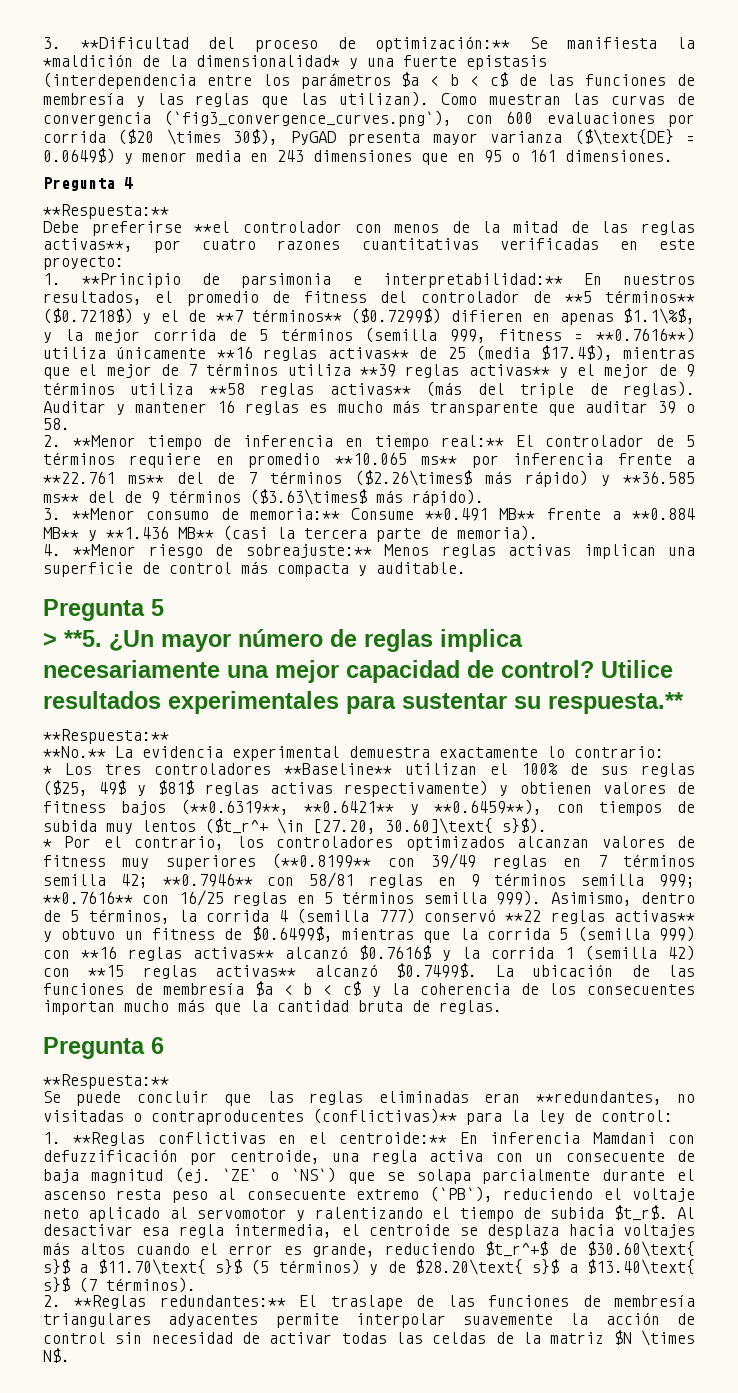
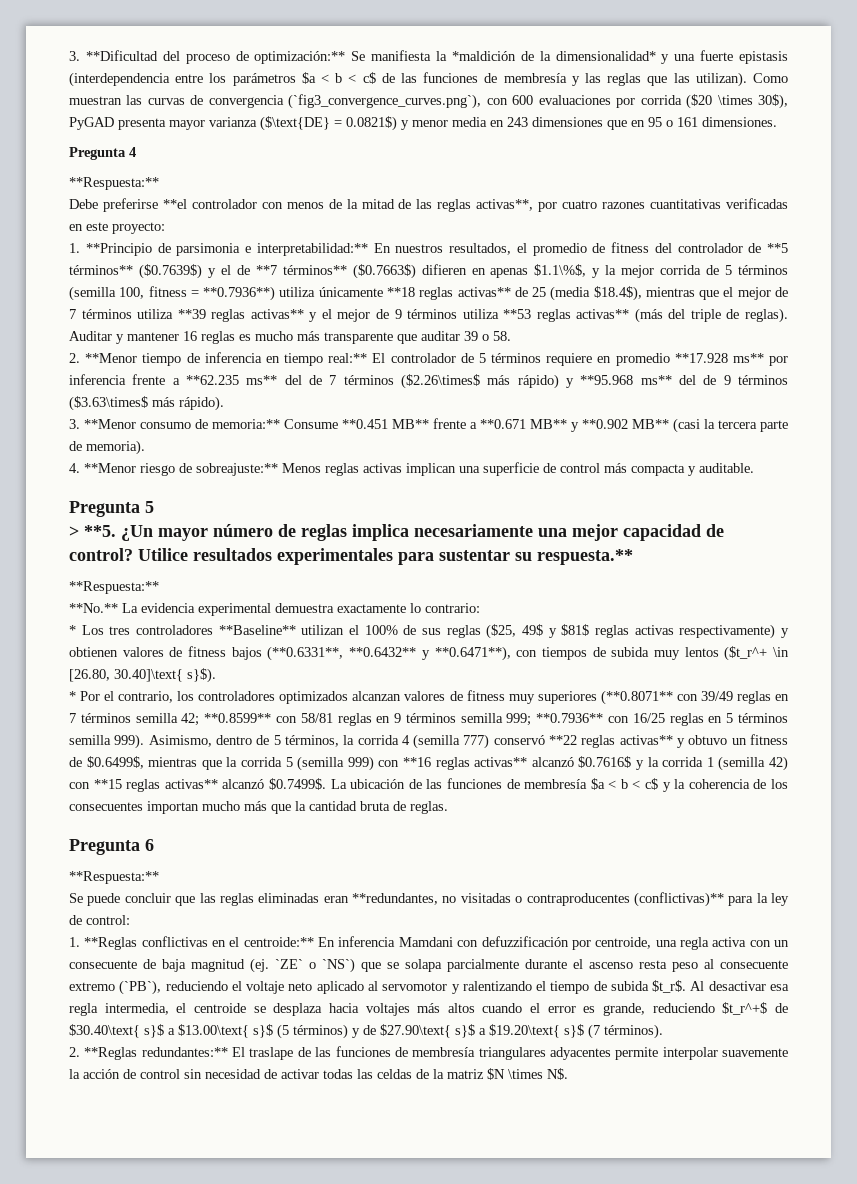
[43,148,115,164] 0.0649$) -> [346,116,397,131] 0.0821$)
[43,308,133,324] ($0.7218$) -> [138,264,202,279] ($0.7639$)
[351,308,442,324] ($0.7299$) -> [352,264,416,279] ($0.7663$)
[450,329,487,343] 999, -> [119,287,145,299] 100,
[596,327,695,343] **0.7616**) -> [203,286,276,301] **0.7936**)
[216,346,253,359] **16 -> [386,287,415,297] **18
[540,345,613,361] $17.4$), -> [593,286,642,301] $18.4$),
[208,383,245,395] **58 -> [503,309,532,319] **53
[334,452,407,465] **10.065 -> [674,353,728,363] **17.928
[43,471,115,484] **22.761 -> [186,375,239,385] **62.235
[623,471,695,484] **36.585 -> [580,375,634,385] **95.968
[425,508,489,521] **0.491 -> [342,419,388,429] **0.451
[632,508,695,520] **0.884 -> [480,419,526,429] **0.671
[106,526,169,539] **1.436 -> [582,419,628,429] **0.902
[181,799,542,815] (**0.6319**, **0.6421** y **0.6459**), -> [267,646,511,661] (**0.6331**, **0.6432** y **0.6471**),
[313,818,493,834] [27.20, 30.60]\text{ -> [69,669,183,682] [26.80, 30.40]\text{
[272,853,372,869] (**0.8199** -> [600,690,673,705] (**0.8071**
[162,873,253,887] **0.7946** -> [204,713,272,723] **0.8599**
[43,891,133,904] **0.7616** -> [536,713,604,723] **0.7936**
[587,1241,695,1257] [43,1259,206,1275] $30.60\text{ s}$ a $11.70\text{ -> [69,1024,249,1038] $30.40\text{ s}$ a $13.00\text{
[414,1259,696,1275] $28.20\text{ s}$ a $13.40\text{ -> [380,1024,560,1038] $27.90\text{ s}$ a $19.20\text{

